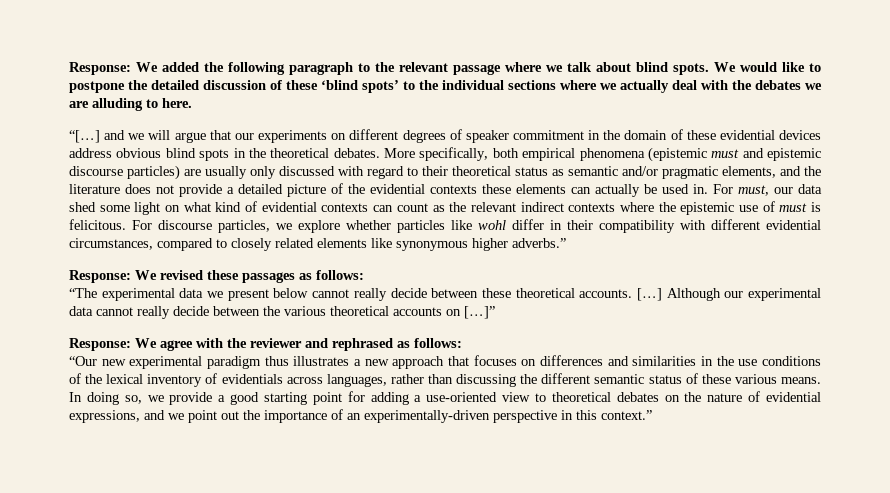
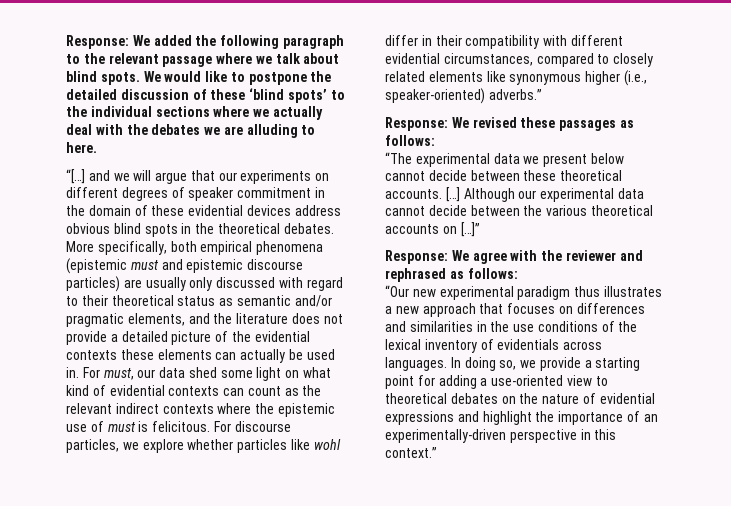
(508, 244) none -> [623,70,647,86] [385,88,485,104] (i.e., speaker-oriented)
[353,288,387,301] really -> (425, 176) none
[137,306,170,319] really -> (425, 211) none
[326,373,821,387] languages, rather than discussing the different semantic status of these various means. -> [385,357,447,371] languages.
[230,392,260,405] good -> (592, 364) none
[69,410,239,423] expressions, and we point out -> [385,411,532,425] expressions and highlight

